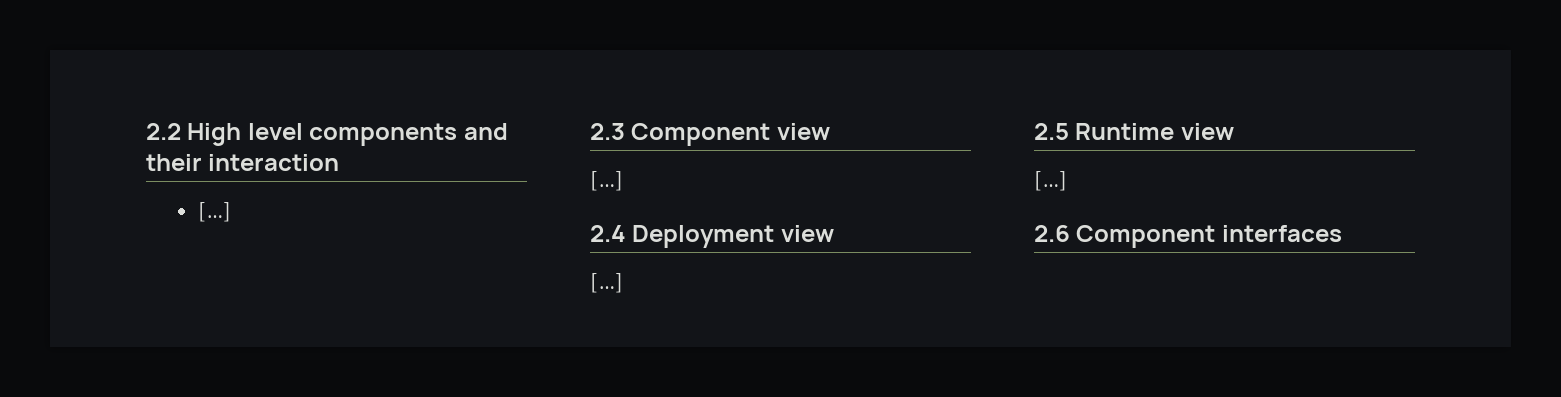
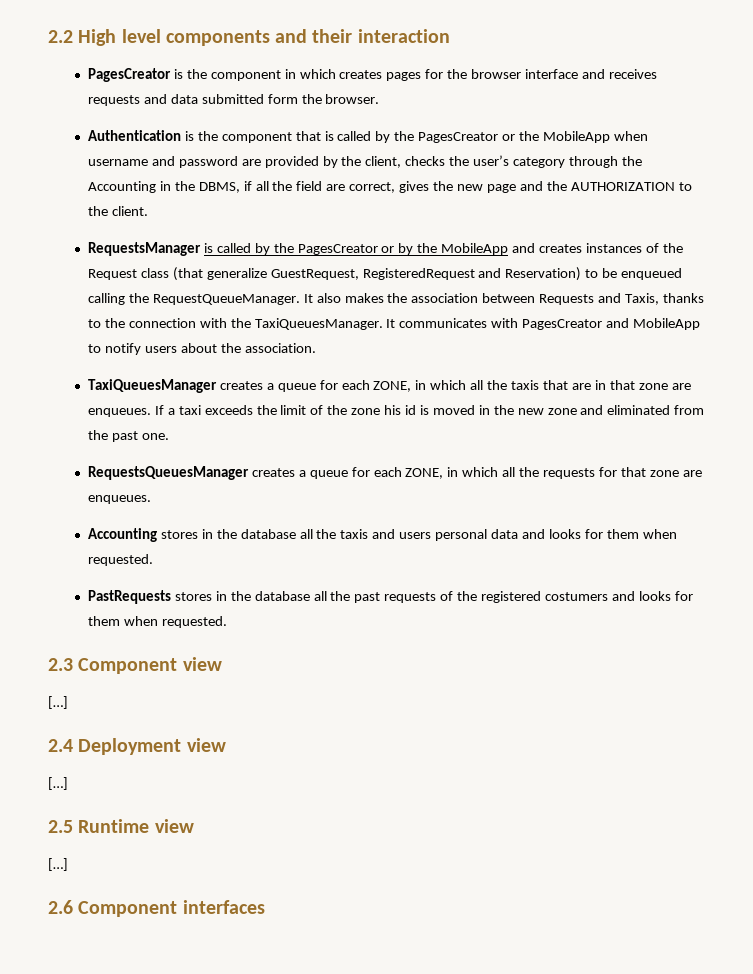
[198,202,232,222] […] -> [87,68,657,82] [87,94,380,106] [87,130,648,143] [87,155,642,168] [87,181,692,193] [87,206,148,216] [87,242,683,256] [87,267,683,281] [87,293,704,305] [87,318,701,330] [87,343,316,355] [87,379,691,393] [87,405,705,417] [87,430,169,442] [87,466,702,480] [87,495,151,504] [87,528,677,542] [87,554,153,566] [87,590,693,604] [87,616,227,628] PagesCreator is the component in which creates pages for the browser interface and receives requests and data submitted form the browser. // Authentication is the component that is called by the PagesCreator or the MobileApp when username and password are provided by the client, checks the user’s category through the Accounting in the DBMS, if all the field are correct, gives the new page and the AUTHORIZATION to the client. // RequestsManager is called by the PagesCreator or by the MobileApp and creates instances of the Request class (that generalize GuestRequest, RegisteredRequest and Reservation) to be enqueued calling the RequestQueueManager. It also makes the association between Requests and Taxis, thanks to the connection with the TaxiQueuesManager. It communicates with PagesCreator and MobileApp to notify users about the association. // TaxiQueuesManager creates a queue for each ZONE, in which all the taxis that are in that zone are enqueues. If a taxi exceeds the limit of the zone his id is moved in the new zone and eliminated from the past one. // RequestsQueuesManager creates a queue for each ZONE, in which all the requests for that zone are enqueues. // Accounting stores in the database all the taxis and users personal data and looks for them when requested. // PastRequests stores in the database all the past requests of the registered costumers and looks for them when requested.

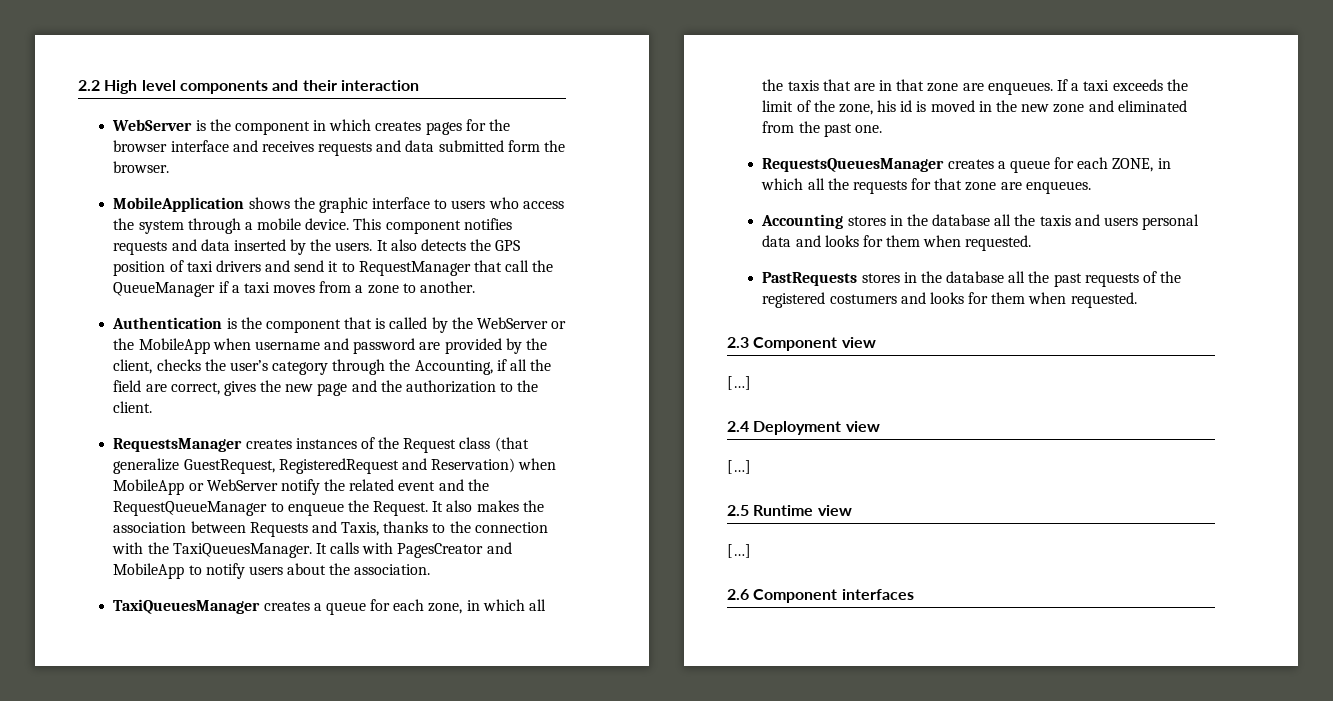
[87,68,171,82] PagesCreator -> [112,119,193,131] WebServer
(380, 99) none -> [113,197,564,213] [113,218,512,234] [113,239,521,255] [113,260,554,276] [113,281,475,297] // MobileApplication shows the graphic interface to users who access the system through a mobile device. This component notifies requests and data inserted by the users. It also detects the GPS position of taxi drivers and send it to RequestManager that call the QueueManager if a taxi moves from a zone to another.
[418,132,499,143] PagesCreator -> [476,317,548,329] WebServer
[87,181,240,193] Accounting in the DBMS, -> [414,360,493,375] Accounting,
[570,182,675,191] AUTHORIZATION -> [405,380,496,393] authorization
[203,243,536,255] is called by the PagesCreator or by the MobileApp and -> (243, 445) none
[585,268,683,280] [87,293,300,305] to be enqueued calling the RequestQueueManager. -> [518,458,557,470] [113,479,489,495] [113,500,429,516] when MobileApp or WebServer notify the related event and the RequestQueueManager to enqueue the Request.
[399,318,488,328] communicates -> [330,542,360,554] calls
[373,381,412,392] ZONE, -> [428,603,463,614] zone,
[351,408,381,415] zone -> [838,104,873,115] zone,

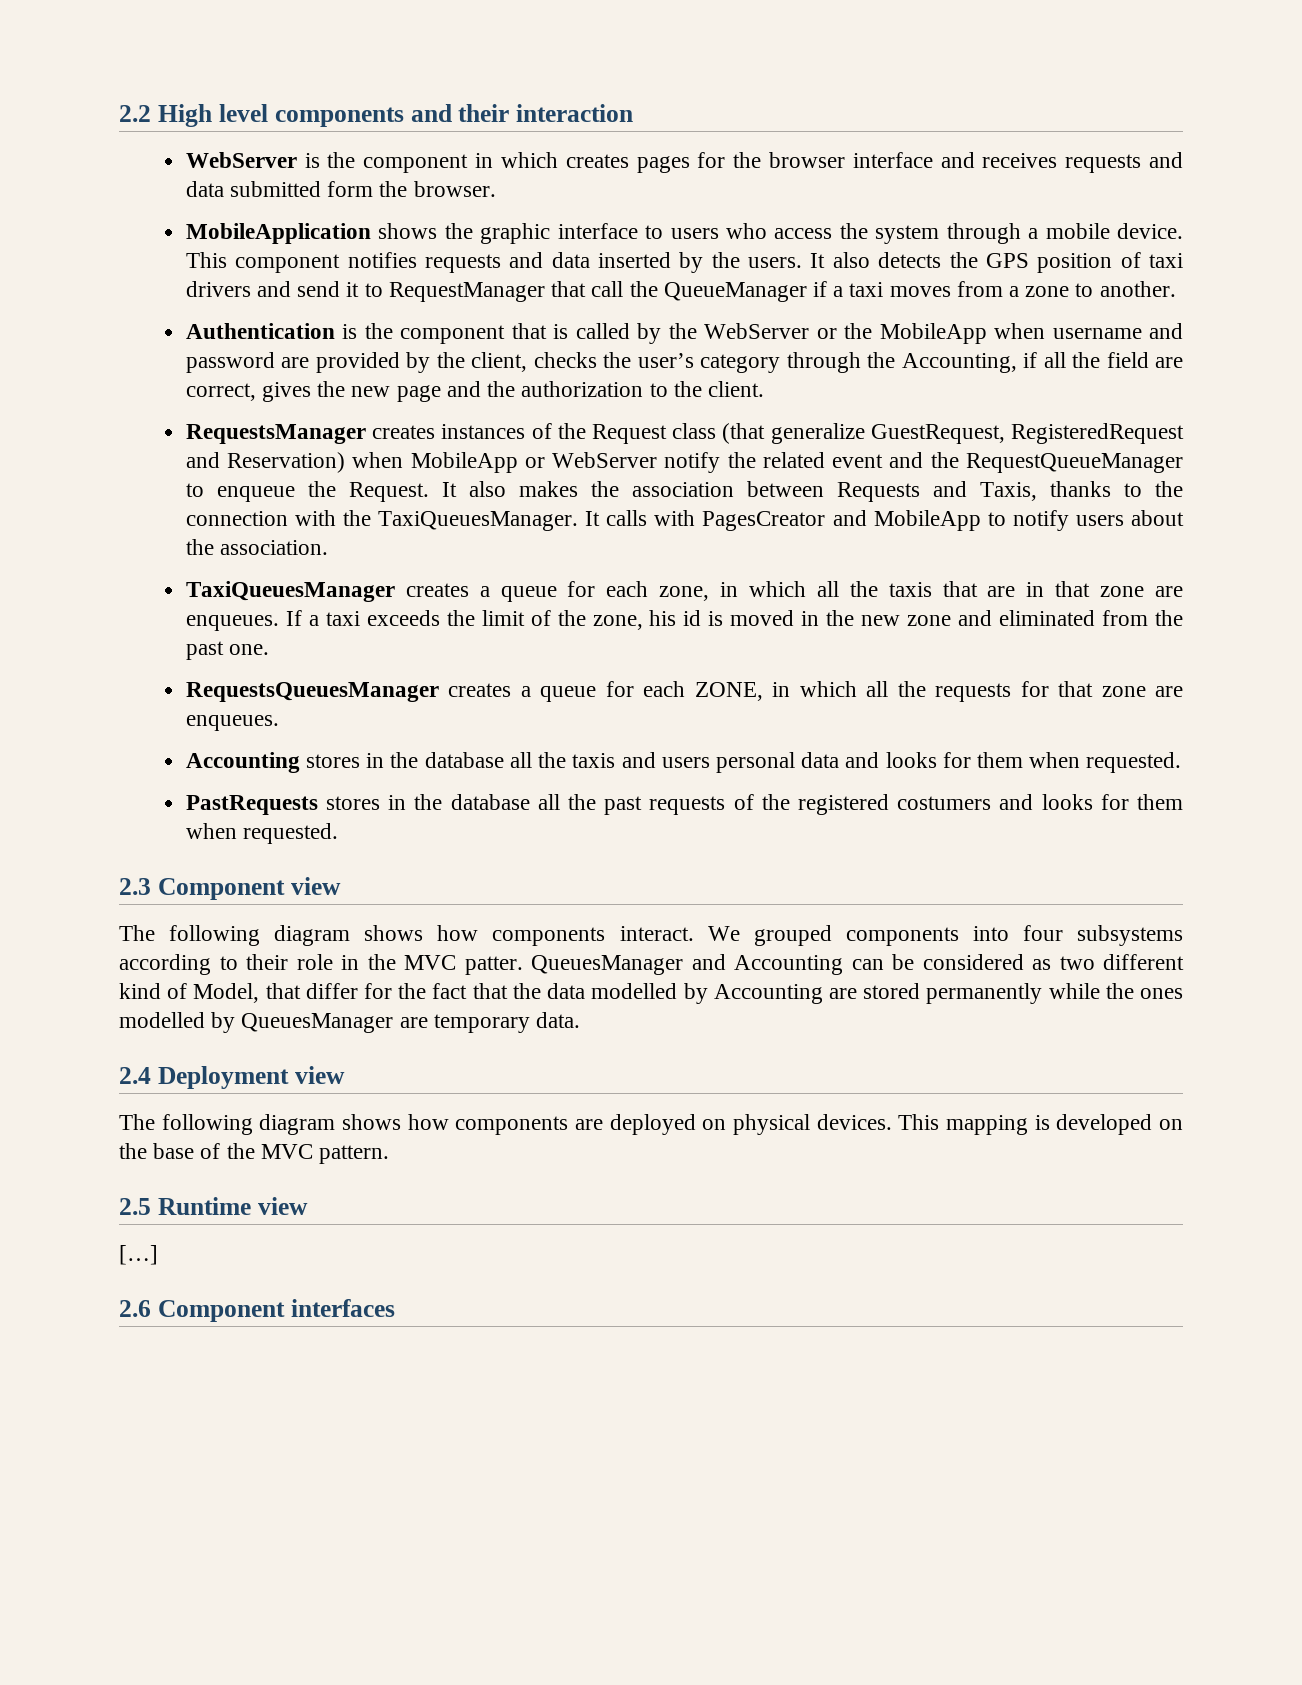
[727,376,751,390] [727,421,880,435] [727,460,751,474] […] // 2.4 Deployment view // […] -> [119,925,1183,946] [119,954,1184,975] [119,983,1183,1004] [119,1012,581,1033] [119,1066,345,1089] [119,1114,1183,1135] [119,1143,390,1164] The following diagram shows how components interact. We grouped components into four subsystems according to their role in the MVC patter. QueuesManager and Accounting can be considered as two different kind of Model, that differ for the fact that the data modelled by Accounting are stored permanently while the ones modelled by QueuesManager are temporary data. // 2.4 Deployment view // The following diagram shows how components are deployed on physical devices. This mapping is developed on the base of the MVC pattern.

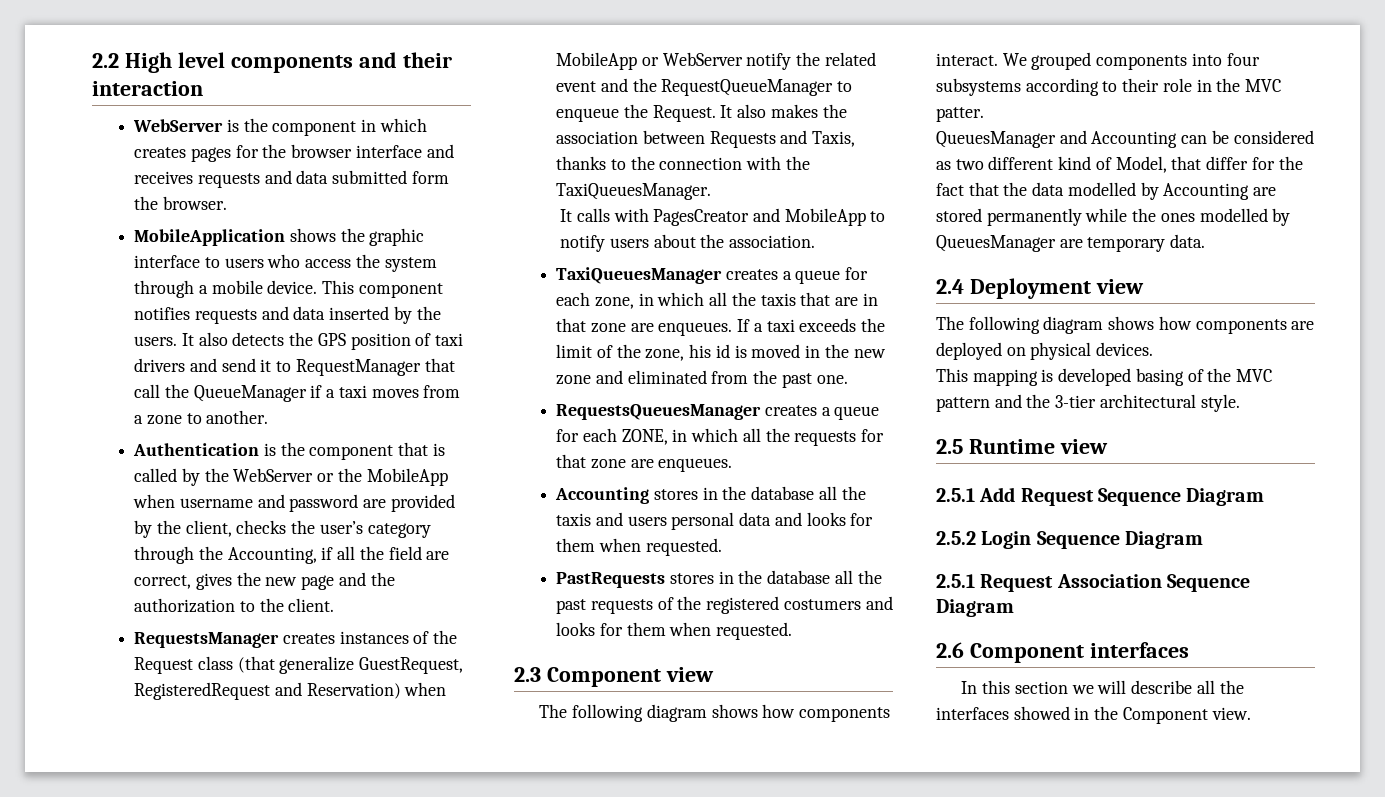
(579, 521) none -> (712, 191) //
(523, 965) none -> (984, 114) //
(892, 1122) none -> (1154, 349) //
[1158,1119,1183,1130] [119,1143,390,1164] [119,1197,308,1215] [119,1245,158,1265] [119,1299,395,1322] on the base of the MVC pattern. // 2.5 Runtime view // […] // 2.6 Component interfaces -> [1135,368,1273,386] [936,394,1240,412] [936,439,1108,454] [936,487,1265,506] [936,531,1203,549] [936,574,1250,592] [936,599,1014,617] [936,642,1189,663] [961,680,1244,694] [936,706,1251,724] basing of the MVC pattern and the 3-tier architectural style. // 2.5 Runtime view // 2.5.1 Add Request Sequence Diagram // 2.5.2 Login Sequence Diagram // 2.5.1 Request Association Sequence Diagram // 2.6 Component interfaces // In this section we will describe all the interfaces showed in the Component view.

